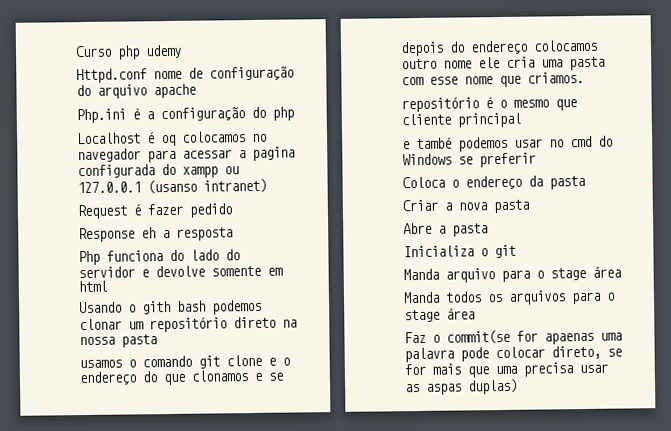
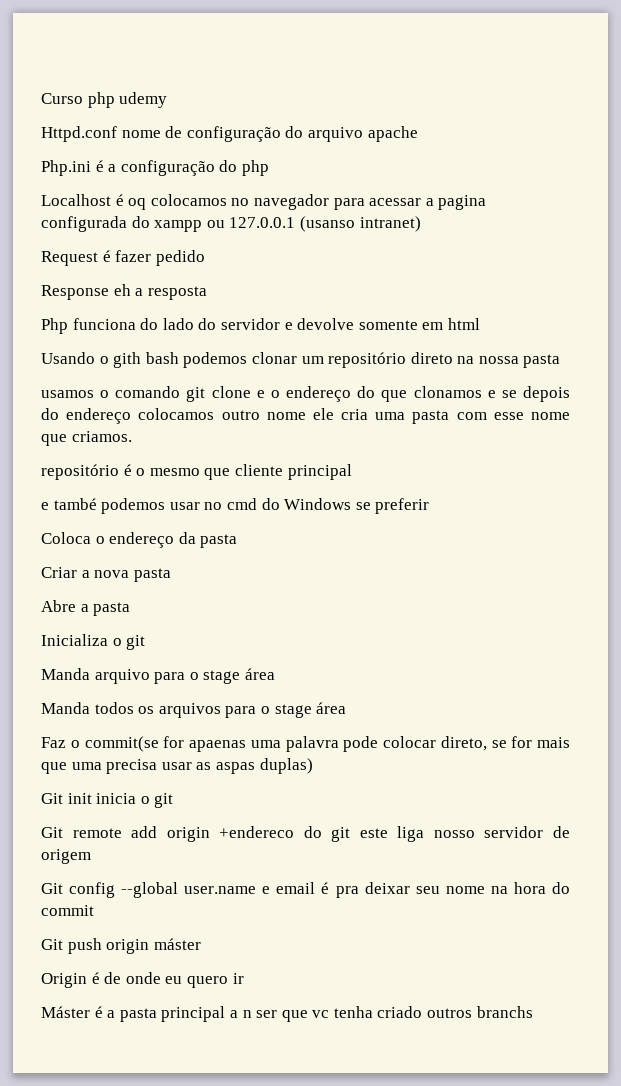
(518, 386) none -> [41,793,174,808] [41,826,570,842] [41,849,91,864] [41,882,571,898] [41,905,94,916] [41,938,201,954] [41,972,244,988] [41,1006,533,1022] // Git init inicia o git // Git remote add origin +endereco do git este liga nosso servidor de origem // Git config --global user.name e email é pra deixar seu nome na hora do commit // Git push origin máster // Origin é de onde eu quero ir // Máster é a pasta principal a n ser que vc tenha criado outros branchs

